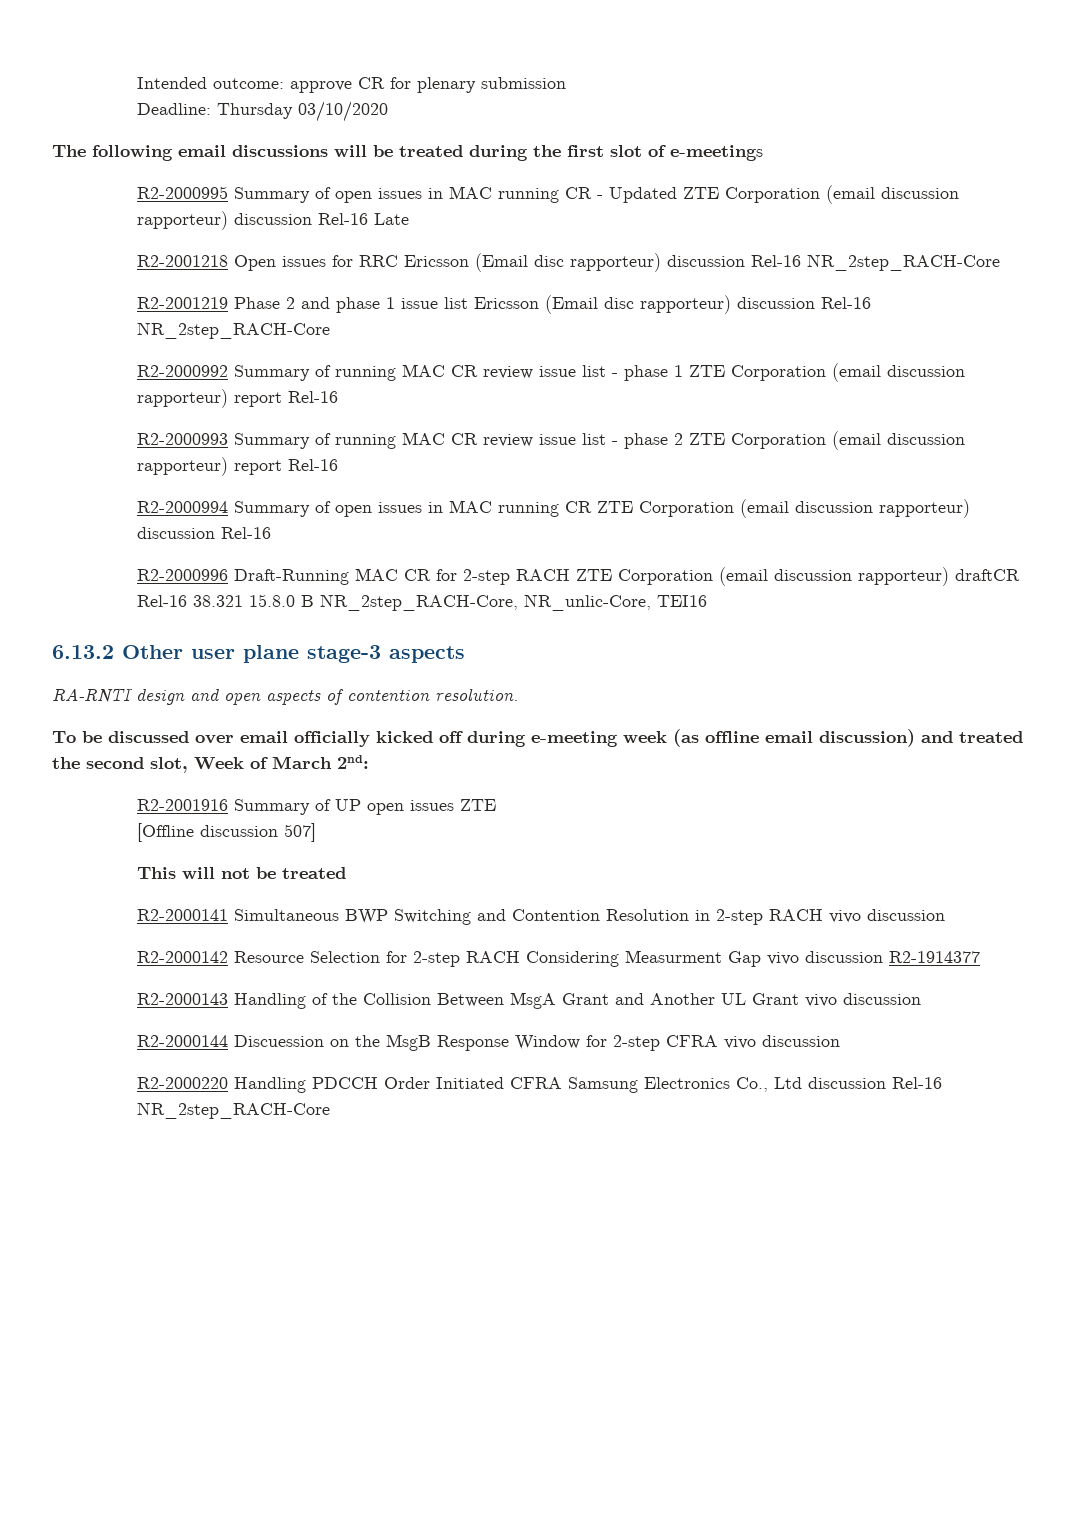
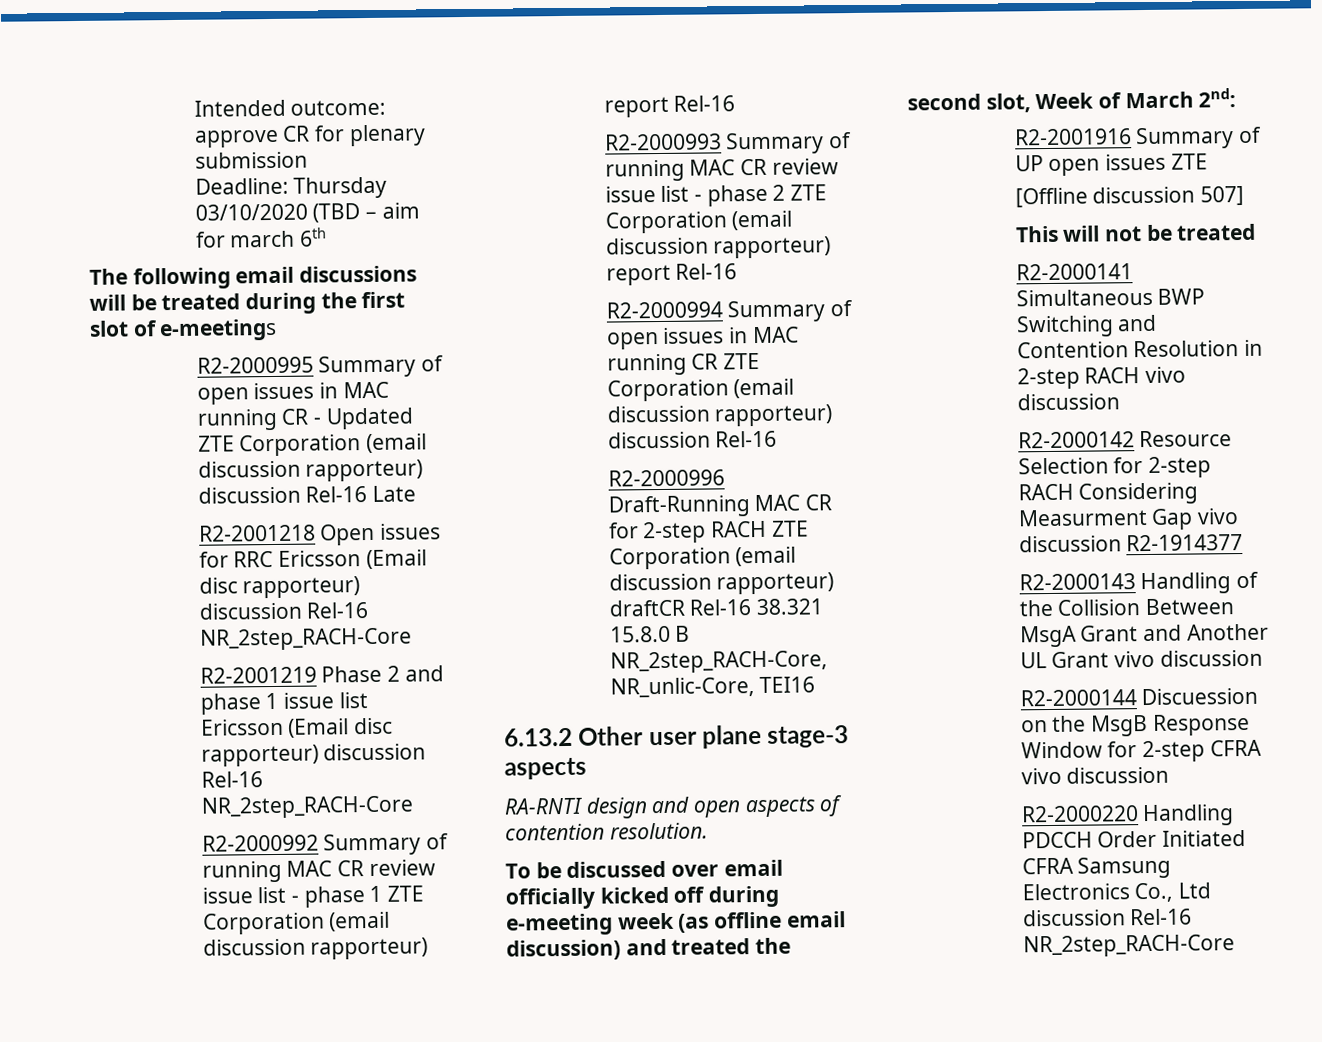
(389, 111) none -> [312,202,420,223] [194,227,328,248] (TBD – aim for march 6th

